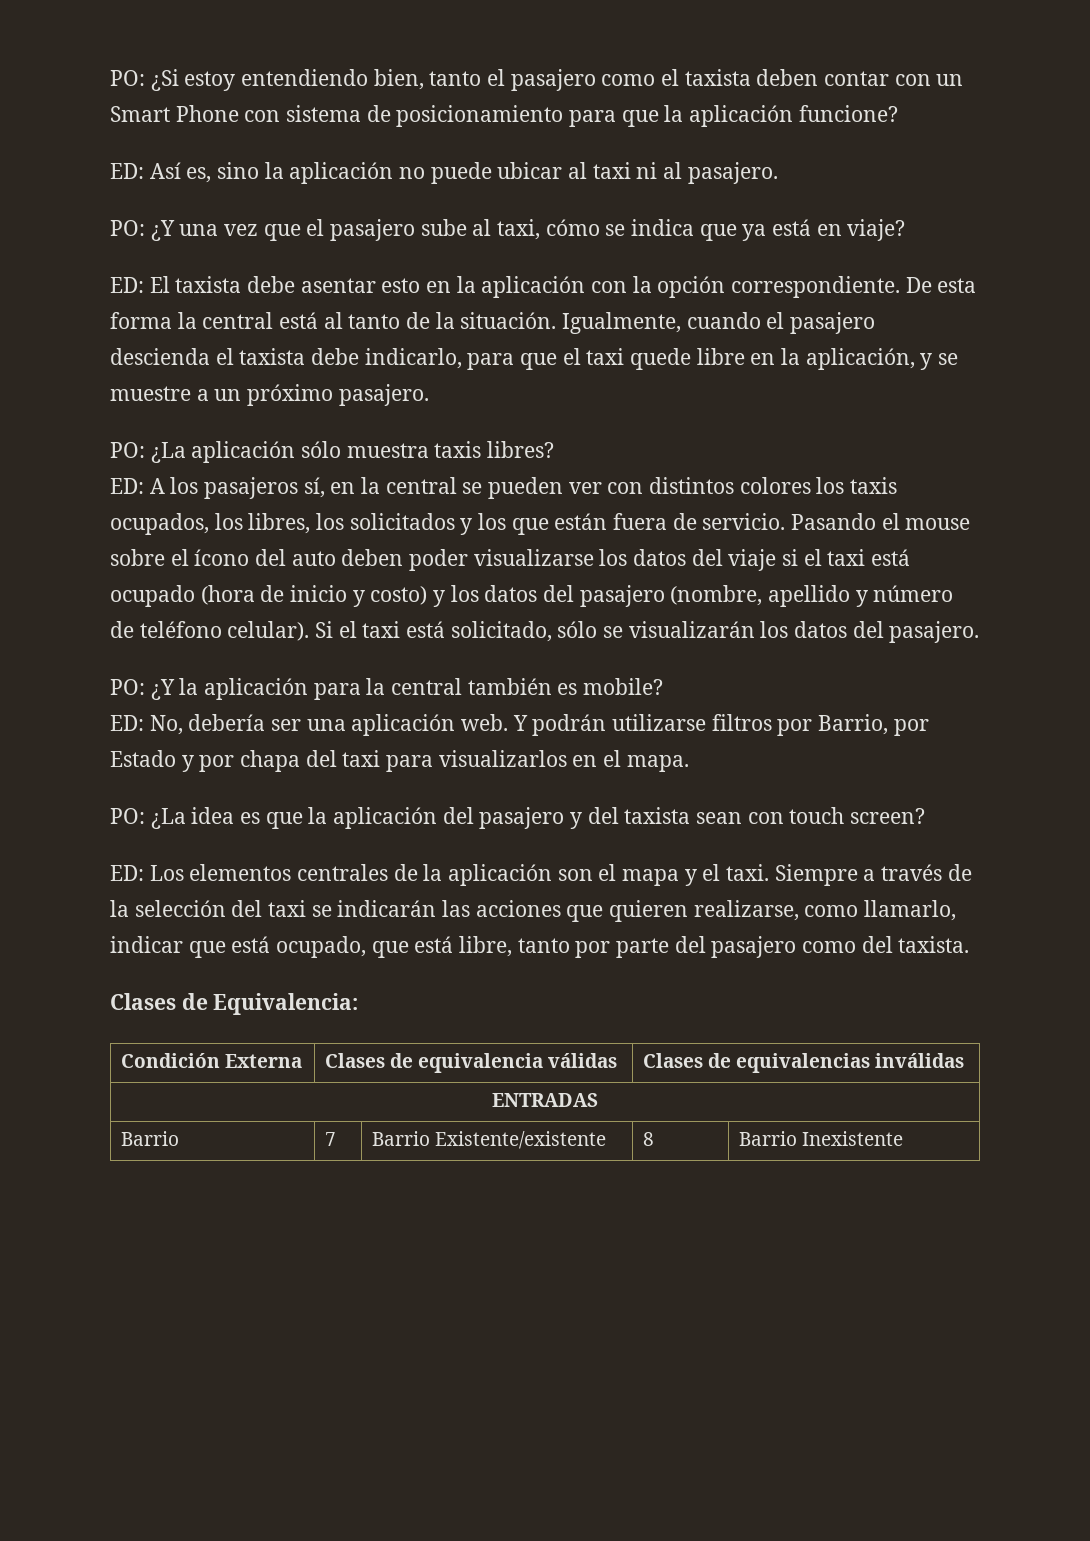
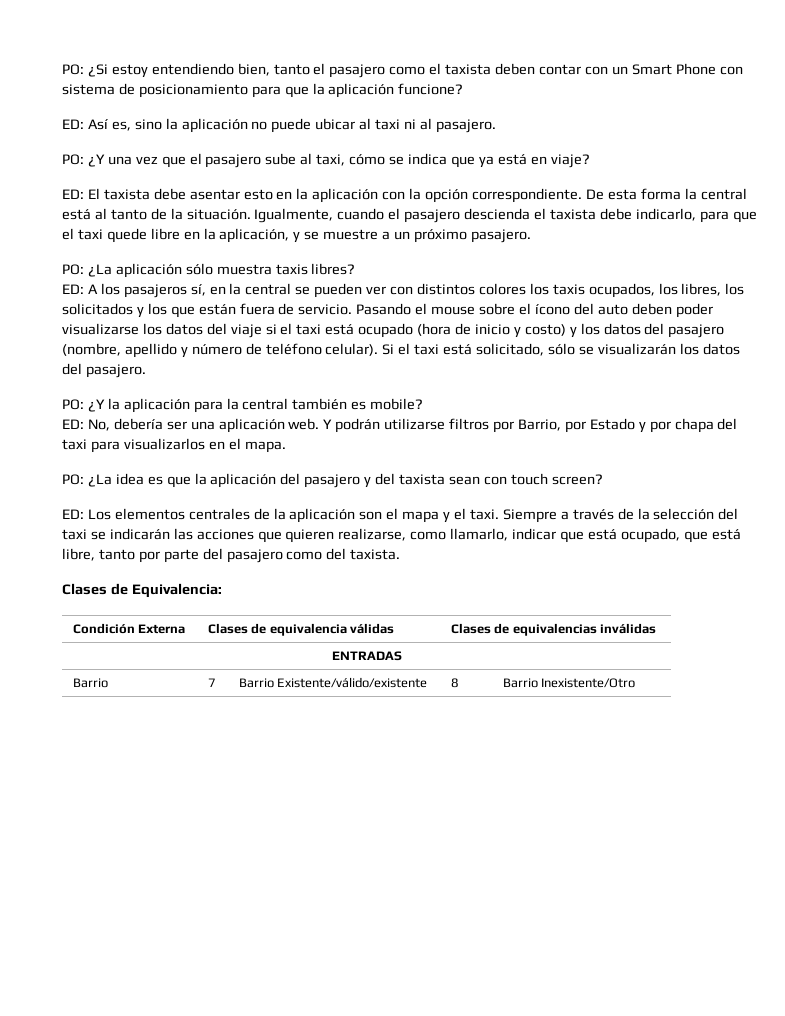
[434,1131,606,1149] Existente/existente -> [277,677,428,688] Existente/válido/existente
[801,1131,903,1146] Inexistente -> [541,678,636,688] Inexistente/Otro

